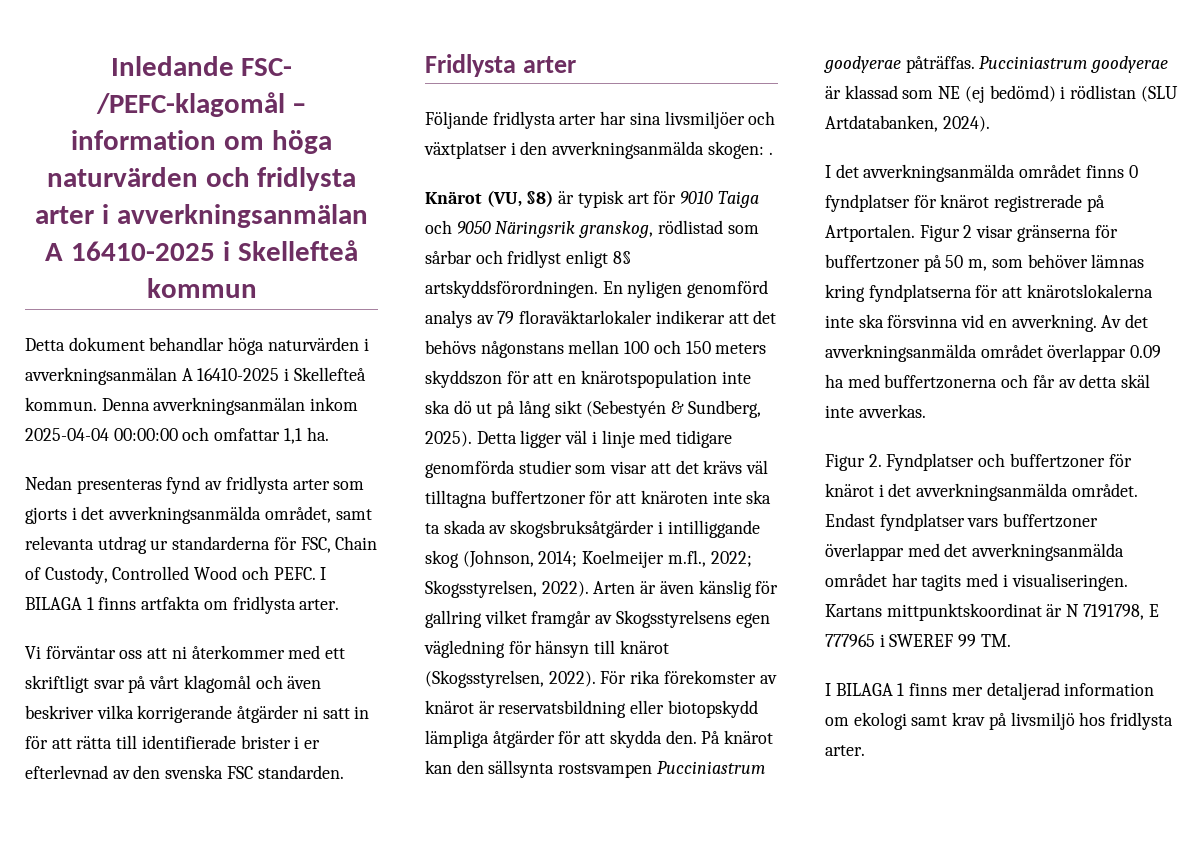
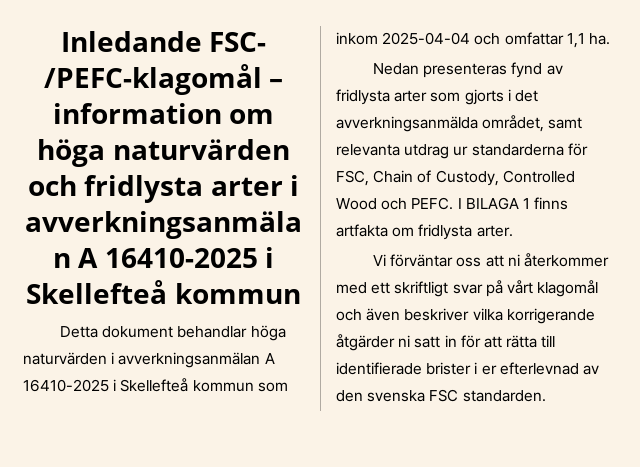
[25,397,306,415] kommun. Denna avverkningsanmälan -> [192,380,288,392] kommun som
[113,428,178,441] 00:00:00 -> (471, 38) none
[425,54,576,77] [425,111,776,129] [424,141,773,159] [425,190,759,208] [425,220,759,238] [425,250,631,268] [425,280,769,298] [425,310,777,328] [425,340,767,358] [425,370,751,388] [425,400,761,418] [425,430,733,448] [425,460,769,478] [425,490,772,508] [425,520,760,538] [425,550,752,568] [425,580,779,598] [425,610,770,628] [424,640,669,658] [425,670,777,688] [425,700,758,718] [425,730,774,748] [425,760,765,778] [824,56,1169,73] [825,85,1178,103] [825,115,990,132] [825,164,1138,182] [825,194,1105,212] [825,224,1118,242] [825,254,1145,272] [825,284,1153,302] [825,314,1149,332] [825,344,1162,362] [825,374,1151,389] [825,404,926,418] [825,453,1132,471] [825,483,1138,501] [825,513,1099,531] [825,543,1125,561] [825,573,1128,591] [825,603,1159,621] [825,634,1011,647] [825,682,1155,700] [825,712,1174,730] [825,745,865,756] // Fridlysta arter // Följande fridlysta arter har sina livsmiljöer och växtplatser i den avverkningsanmälda skogen: . // Knärot (VU, §8) är typisk art för 9010 Taiga och 9050 Näringsrik granskog, rödlistad som sårbar och fridlyst enligt 8§ artskyddsförordningen. En nyligen genomförd analys av 79 floraväktarlokaler indikerar att det behövs någonstans mellan 100 och 150 meters skyddszon för att en knärotspopulation inte ska dö ut på lång sikt (Sebestyén & Sundberg, 2025). Detta ligger väl i linje med tidigare genomförda studier som visar att det krävs väl tilltagna buffertzoner för att knäroten inte ska ta skada av skogsbruksåtgärder i intilliggande skog (Johnson, 2014; Koelmeijer m.fl., 2022; Skogsstyrelsen, 2022). Arten är även känslig för gallring vilket framgår av Skogsstyrelsens egen vägledning för hänsyn till knärot (Skogsstyrelsen, 2022). För rika förekomster av knärot är reservatsbildning eller biotopskydd lämpliga åtgärder för att skydda den. På knärot kan den sällsynta rostsvampen Pucciniastrum goodyerae påträffas. Pucciniastrum goodyerae är klassad som NE (ej bedömd) i rödlistan (SLU Artdatabanken, 2024). // I det avverkningsanmälda området finns 0 fyndplatser för knärot registrerade på Artportalen. Figur 2 visar gränserna för buffertzoner på 50 m, som behöver lämnas kring fyndplatserna för att knärotslokalerna inte ska försvinna vid en avverkning. Av det avverkningsanmälda området överlappar 0.09 ha med buffertzonerna och får av detta skäl inte avverkas. // Figur 2. Fyndplatser och buffertzoner för knärot i det avverkningsanmälda området. Endast fyndplatser vars buffertzoner överlappar med det avverkningsanmälda området har tagits med i visualiseringen. Kartans mittpunktskoordinat är N 7191798, E 777965 i SWEREF 99 TM. // I BILAGA 1 finns mer detaljerad information om ekologi samt krav på livsmiljö hos fridlysta arter. -> (546, 396) none

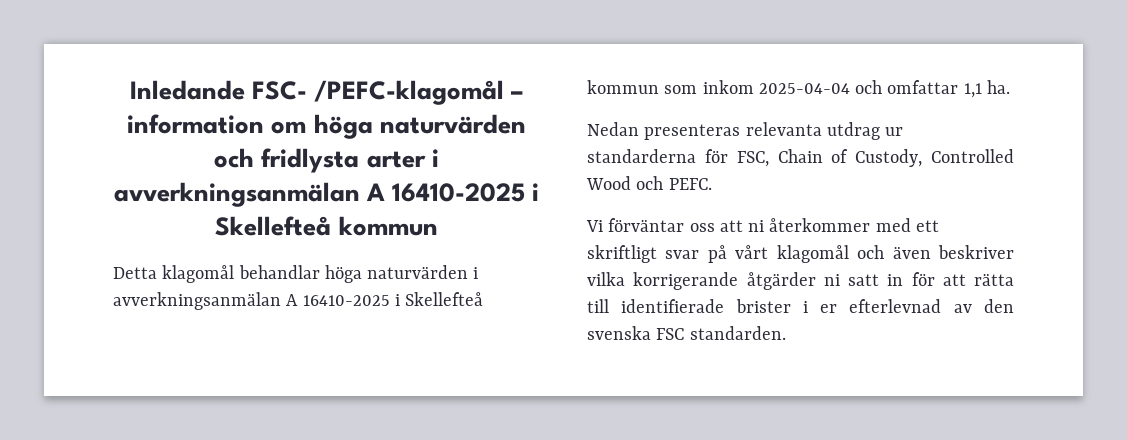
[102,326,174,338] dokument -> [162,265,235,283] klagomål
[511,62,563,78] [336,89,538,105] [336,115,583,132] fynd av fridlysta arter som gjorts i det avverkningsanmälda området, samt -> (741, 132) none
[457,197,569,210] [336,224,513,240] I BILAGA 1 finns artfakta om fridlysta arter. -> (712, 184) none

